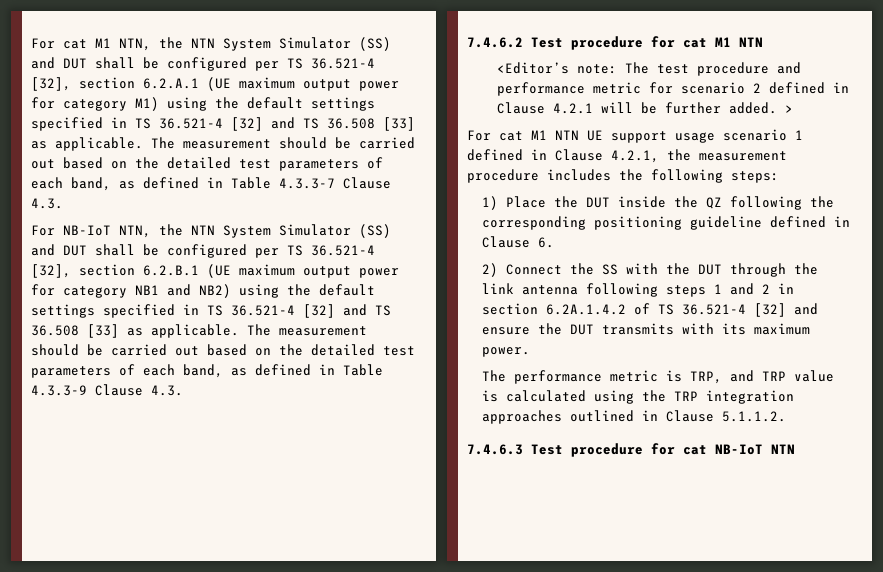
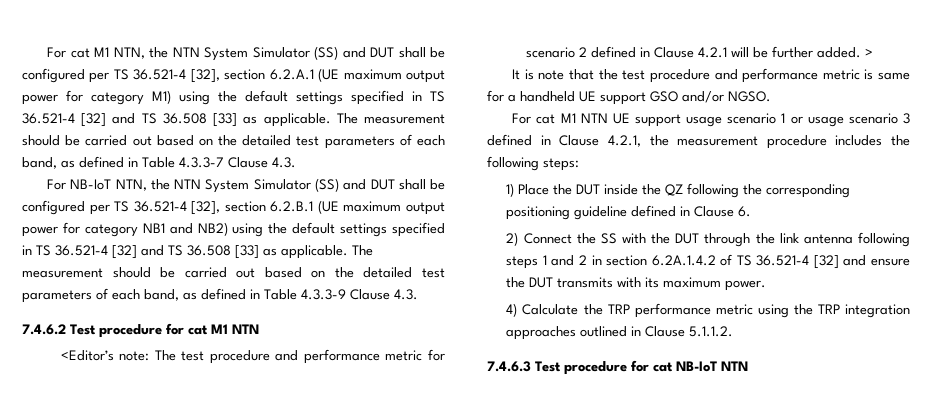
(794, 109) none -> [512,68,910,83] [487,90,771,105] // It is note that the test procedure and performance metric is same for a handheld UE support GSO and/or NGSO.
(803, 135) none -> [790,113,911,127] or usage scenario 3
[482,370,835,384] [482,390,587,402] The performance metric is TRP, and TRP value is calculated -> [506,303,753,318] 4) Calculate the TRP performance metric

